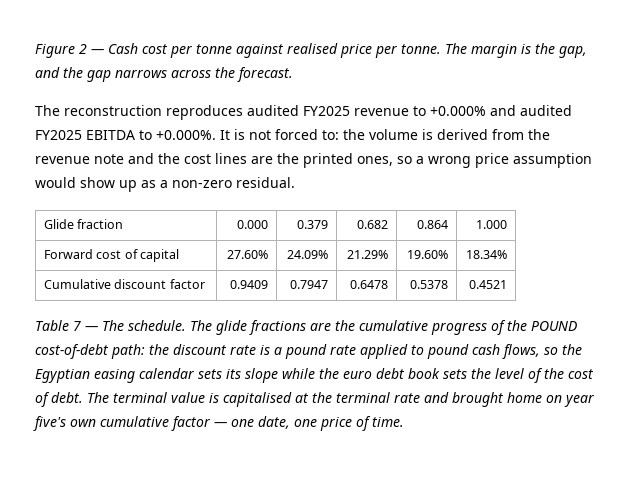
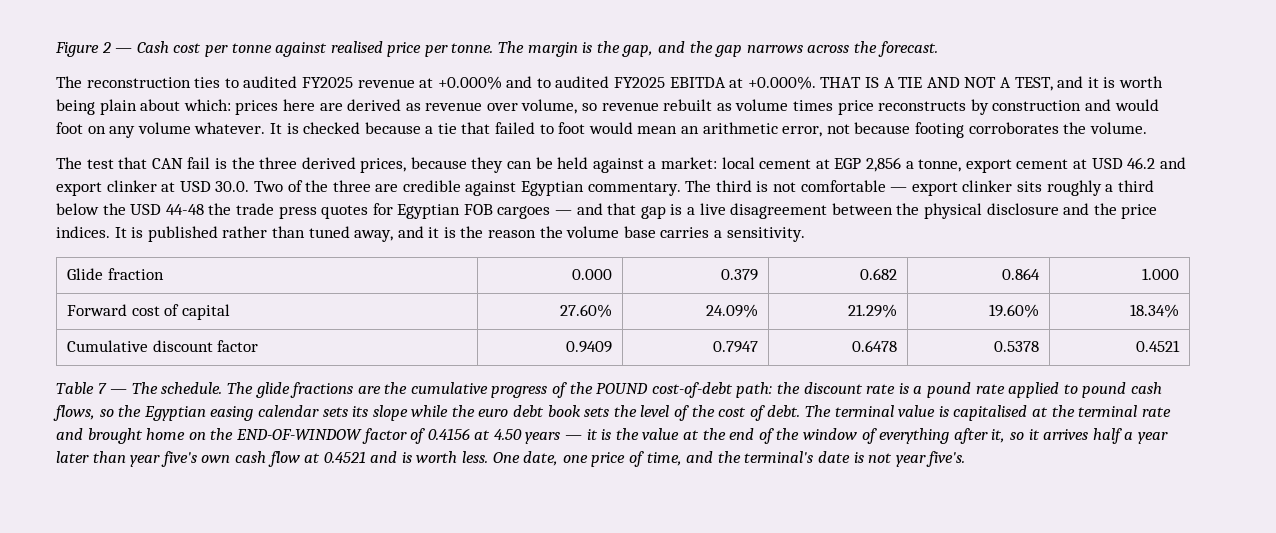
[166,105,243,120] reproduces -> [194,77,239,88] ties to
[413,106,426,116] to -> [419,78,434,88] at
(516, 110) none -> [536,78,551,88] to
[139,129,550,140] [35,153,592,168] [35,177,295,192] to +0.000%. It is not forced to: the volume is derived from the revenue note and the cost lines are the printed ones, so a wrong price assumption would show up as a non-zero residual. -> [729,76,1163,91] [56,99,1159,115] [56,122,1147,138] [56,157,1186,173] [56,180,1154,196] [56,203,1158,219] [56,226,805,242] at +0.000%. THAT IS A TIE AND NOT A TEST, and it is worth being plain about which: prices here are derived as revenue over volume, so revenue rebuilt as volume times price reconstructs by construction and would foot on any volume whatever. It is checked because a tie that failed to foot would mean an arithmetic error, not because footing corroborates the volume. // The test that CAN fail is the three derived prices, because they can be held against a market: local cement at EGP 2,856 a tonne, export cement at USD 46.2 and export clinker at USD 30.0. Two of the three are credible against Egyptian commentary. The third is not comfortable — export clinker sits roughly a third below the USD 44-48 the trade press quotes for Egyptian FOB cargoes — and that gap is a live disagreement between the physical disclosure and the price indices. It is published rather than tuned away, and it is the reason the volume base carries a sensitivity.
[564,394,594,407] [33,416,404,431] year five's own cumulative factor — one date, one price of time. -> [210,428,1168,444] [56,451,966,467] the END-OF-WINDOW factor of 0.4156 at 4.50 years — it is the value at the end of the window of everything after it, so it arrives half a year later than year five's own cash flow at 0.4521 and is worth less. One date, one price of time, and the terminal's date is not year five's.

